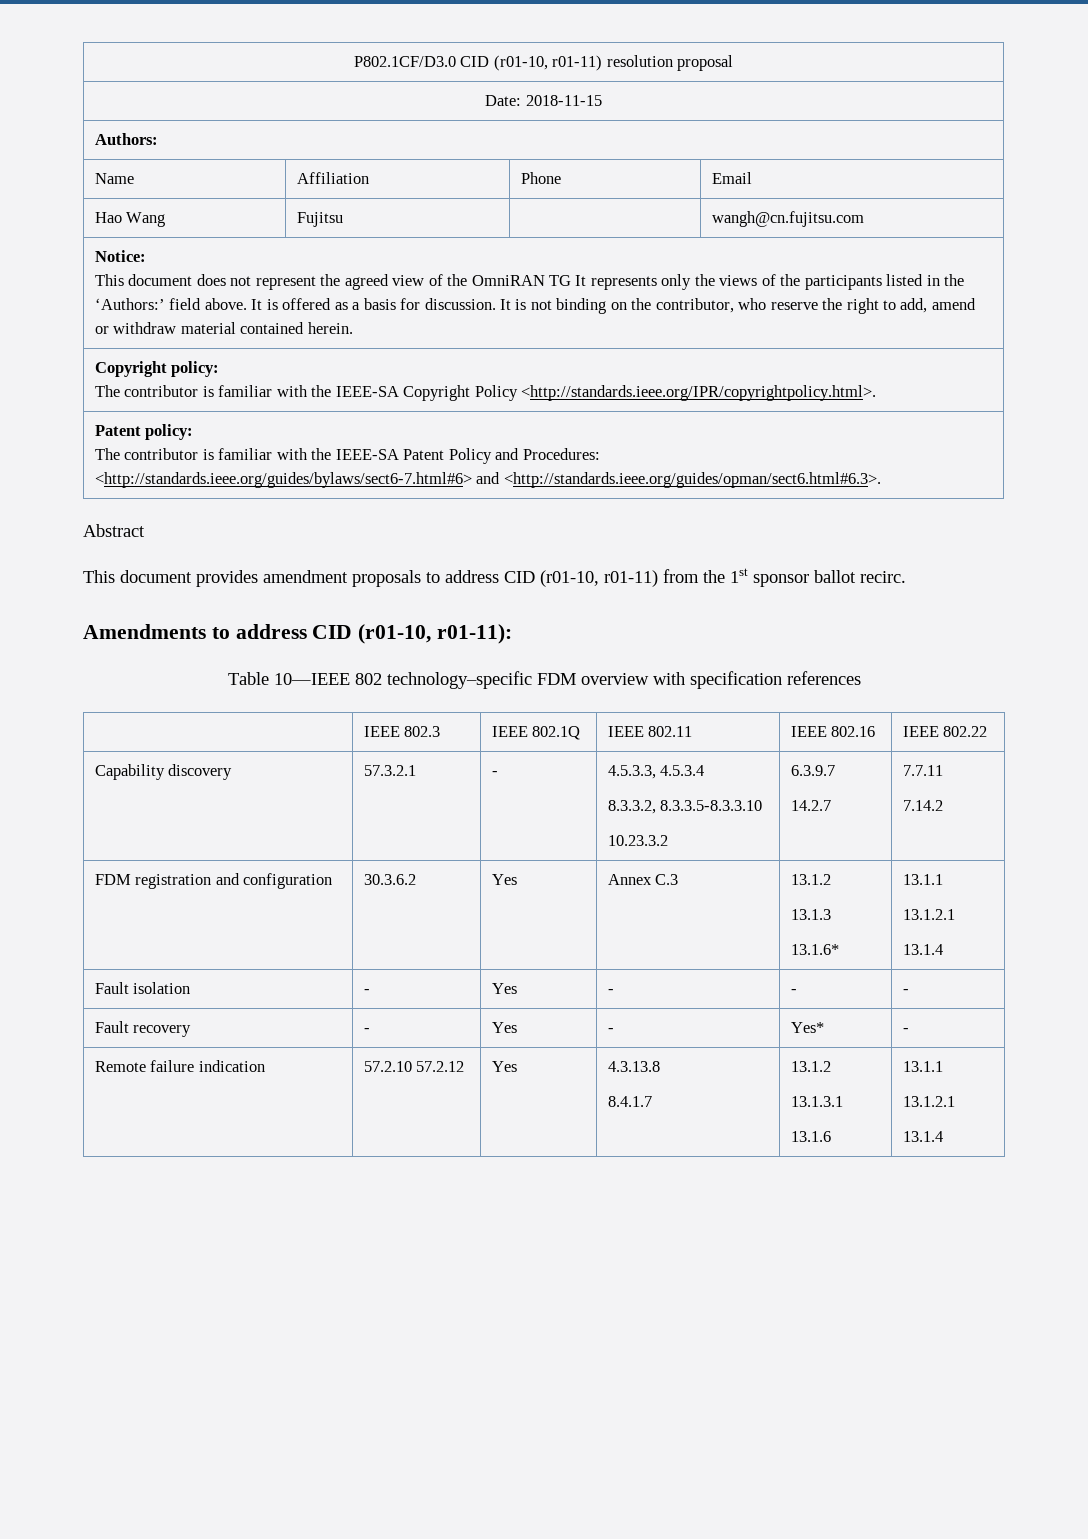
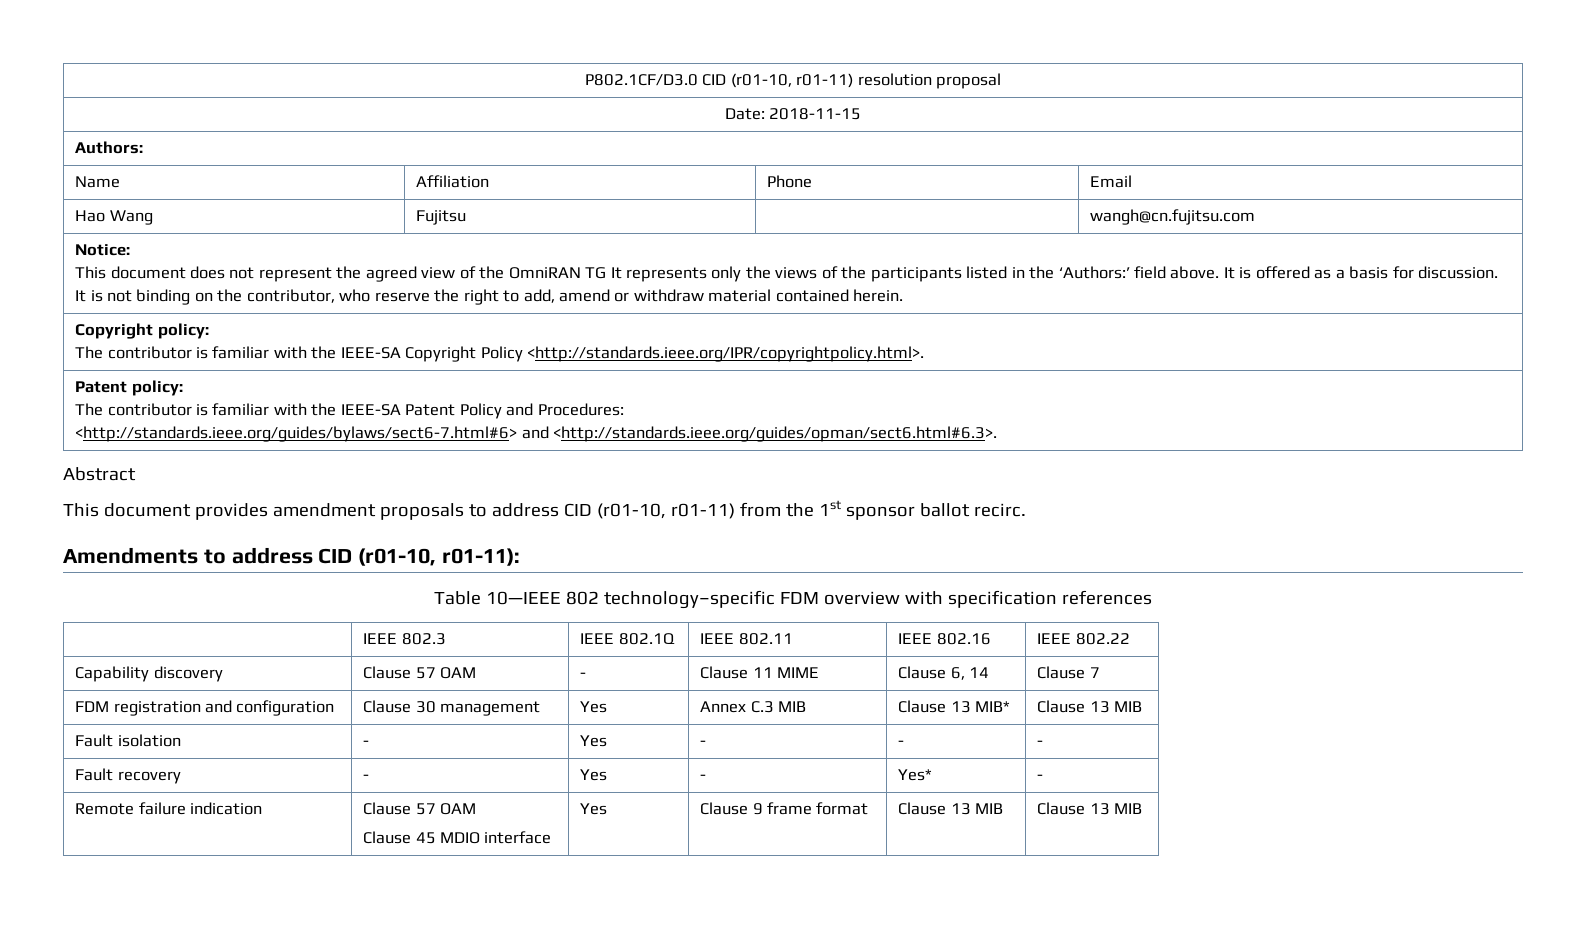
[364,765,417,776] [492,771,499,776] [608,765,705,779] [608,800,763,814] [608,835,669,846] [791,765,836,776] [791,800,832,811] [903,765,944,776] [903,800,944,811] 57.3.2.1 | - | 4.5.3.3, 4.5.3.4 // 8.3.3.2, 8.3.3.5-8.3.3.10 // 10.23.3.2 | 6.3.9.7 // 14.2.7 | 7.7.11 // 7.14.2 -> [363,666,476,679] [580,672,587,678] [700,666,819,679] [898,666,989,680] [1037,666,1100,679] Clause 57 OAM | - | Clause 11 MIME | Clause 6, 14 | Clause 7
[364,874,417,885] 30.3.6.2 -> [363,700,540,716] Clause 30 management
[791,874,832,885] [791,909,832,920] [791,944,840,955] [903,874,944,885] [903,909,956,920] [903,944,944,955] | 13.1.2 // 13.1.3 // 13.1.6* | 13.1.1 // 13.1.2.1 // 13.1.4 -> [777,701,806,712] [898,700,1010,713] [1037,700,1142,713] MIB | Clause 13 MIB* | Clause 13 MIB
[364,1061,465,1072] [492,1061,518,1072] [608,1061,661,1072] [608,1096,653,1107] [791,1061,832,1072] [791,1096,844,1107] [791,1131,832,1142] [903,1061,944,1072] [903,1096,956,1107] [903,1131,944,1142] 57.2.10 57.2.12 | Yes | 4.3.13.8 // 8.4.1.7 | 13.1.2 // 13.1.3.1 // 13.1.6 | 13.1.1 // 13.1.2.1 // 13.1.4 -> [363,802,476,815] [363,831,552,844] [580,803,608,815] [700,802,869,815] [898,802,1003,815] [1037,802,1142,815] Clause 57 OAM // Clause 45 MDIO interface | Yes | Clause 9 frame format | Clause 13 MIB | Clause 13 MIB

